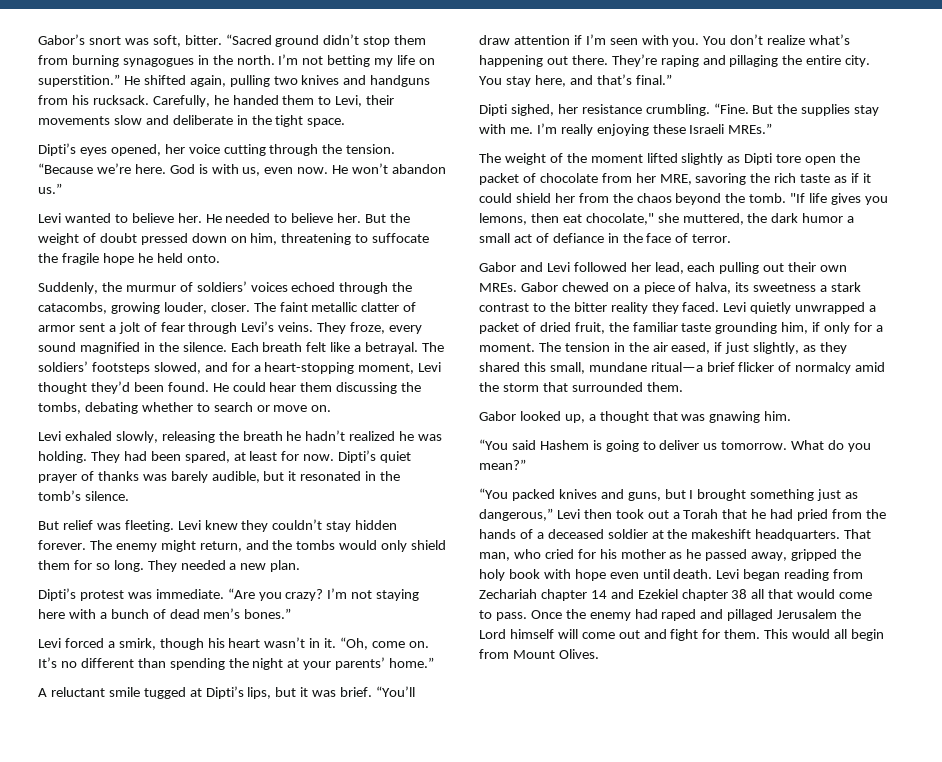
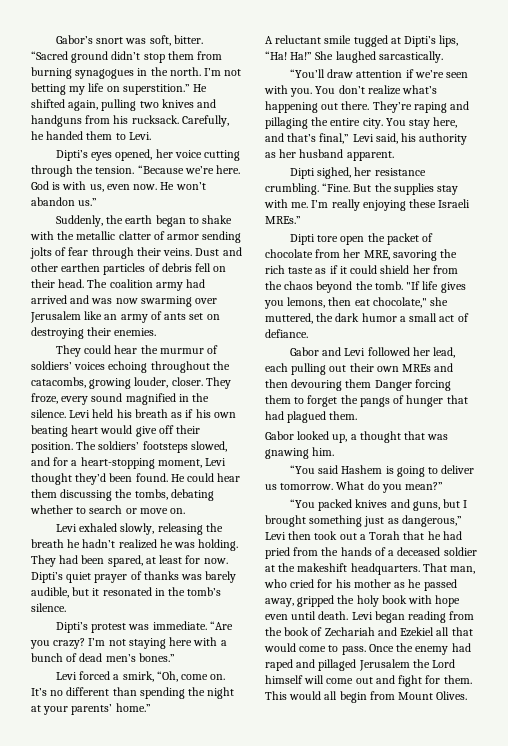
[335,95,395,107] [38,115,346,127] Levi, their movements slow and deliberate in the tight space. -> [128,132,151,140] Levi.
[38,213,411,223] [38,233,430,245] [38,253,220,265] [38,282,98,294] Levi wanted to believe her. He needed to believe her. But the weight of doubt pressed down on him, threatening to suffocate the fragile hope he held onto. // Suddenly, -> [55,215,233,227] [30,231,242,243] [30,247,242,259] [31,263,227,275] [31,279,206,291] [31,295,218,307] [30,311,220,323] [31,327,157,339] [55,345,138,357] Suddenly, the earth began to shake with the metallic clatter of armor sending jolts of fear through their veins. Dust and other earthen particles of debris fell on their head. The coalition army had arrived and was now swarming over Jerusalem like an army of ants set on destroying their enemies. // They could hear
[291,282,389,294] echoed through -> [108,361,210,373] echoing throughout
[253,302,417,312] [38,321,314,334] The faint metallic clatter of armor sent a jolt of fear through Levi’s veins. -> (203, 381) none
[230,342,419,354] Each breath felt like a betrayal. -> [69,409,236,418] [31,425,201,437] [31,442,73,453] Levi held his breath as if his own beating heart would give off their position.
[38,519,398,532] [38,540,447,552] [38,560,301,572] // But relief was fleeting. Levi knew they couldn’t stay hidden forever. The enemy might return, and the tombs would only shield them for so long. They needed a new plan. -> (66, 607) none
[159,637,337,650] though his heart wasn’t in it. -> (154, 676) none
[275,687,373,697] but it was brief. -> [265,51,443,63] “Ha! Ha!” She laughed sarcastically. //
[585,34,606,45] I’m -> [414,70,444,78] we’re
[635,74,672,85] final.” -> [319,133,468,145] [265,149,394,161] final,” Levi said, his authority as her husband apparent.
[479,153,741,165] The weight of the moment lifted slightly as -> (301, 220) none
[552,233,732,243] defiance in the face of terror. -> [265,329,308,338] defiance.
[479,282,862,294] [479,302,877,314] [479,322,883,334] [479,342,848,354] [479,362,886,374] [479,382,643,392] MREs. Gabor chewed on a piece of halva, its sweetness a stark contrast to the bitter reality they faced. Levi quietly unwrapped a packet of dried fruit, the familiar taste grounding him, if only for a moment. The tension in the air eased, if just slightly, as they shared this small, mundane ritual—a brief flicker of normalcy amid the storm that surrounded -> [402,363,454,372] [265,379,451,391] [265,395,468,407] [265,411,327,423] MREs and then devouring them Danger forcing them to forget the pangs of hunger that had plagued
[479,589,748,601] Zechariah chapter 14 and Ezekiel chapter 38 -> [265,627,435,637] the book of Zechariah and Ezekiel

